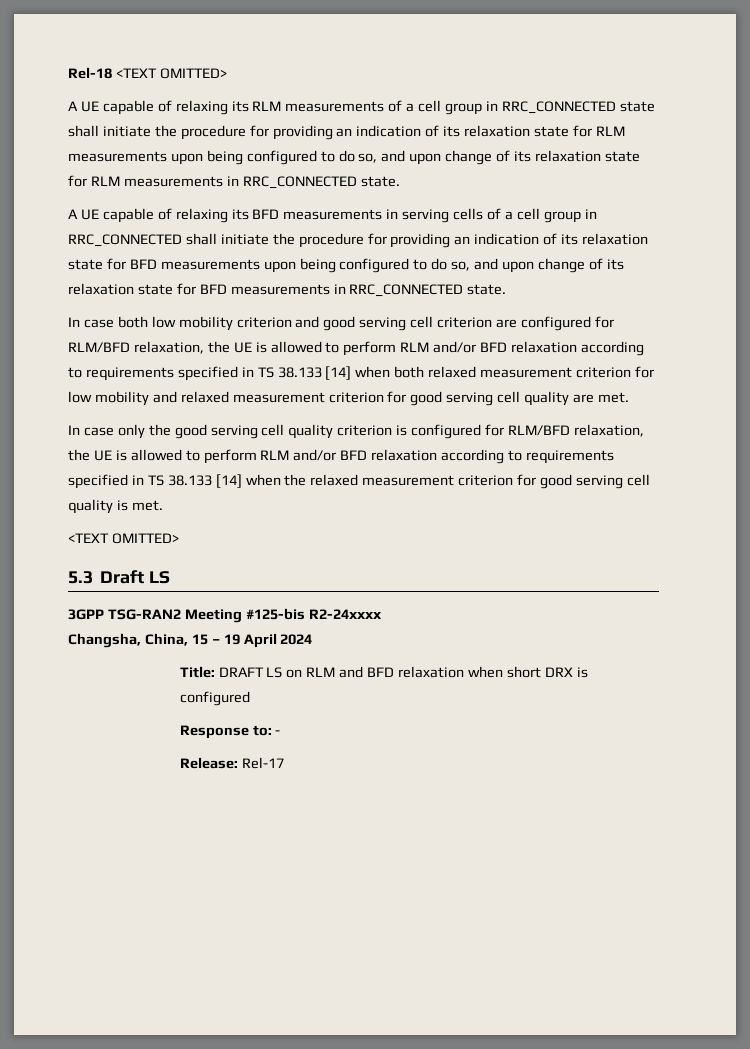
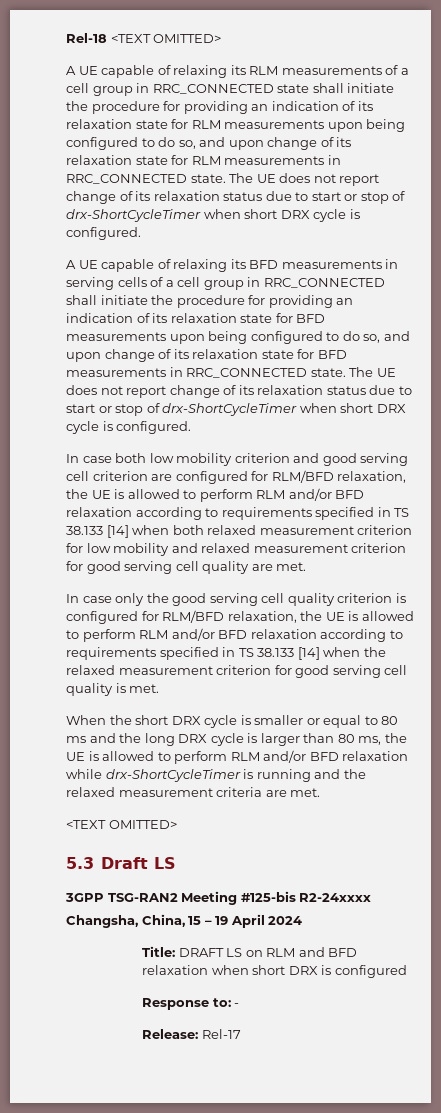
(400, 181) none -> [229,173,380,186] [66,191,406,204] [66,209,360,222] [66,227,141,240] The UE does not report change of its relaxation status due to start or stop of drx-ShortCycleTimer when short DRX cycle is configured.
(507, 289) none -> [349,367,396,377] [66,385,412,398] [66,403,406,416] [66,421,192,434] The UE does not report change of its relaxation status due to start or stop of drx-ShortCycleTimer when short DRX cycle is configured.
(163, 505) none -> [66,715,399,728] [66,733,407,746] [66,750,409,764] [66,769,366,782] [66,787,321,797] // When the short DRX cycle is smaller or equal to 80 ms and the long DRX cycle is larger than 80 ms, the UE is allowed to perform RLM and/or BFD relaxation while drx-ShortCycleTimer is running and the relaxed measurement criteria are met.

